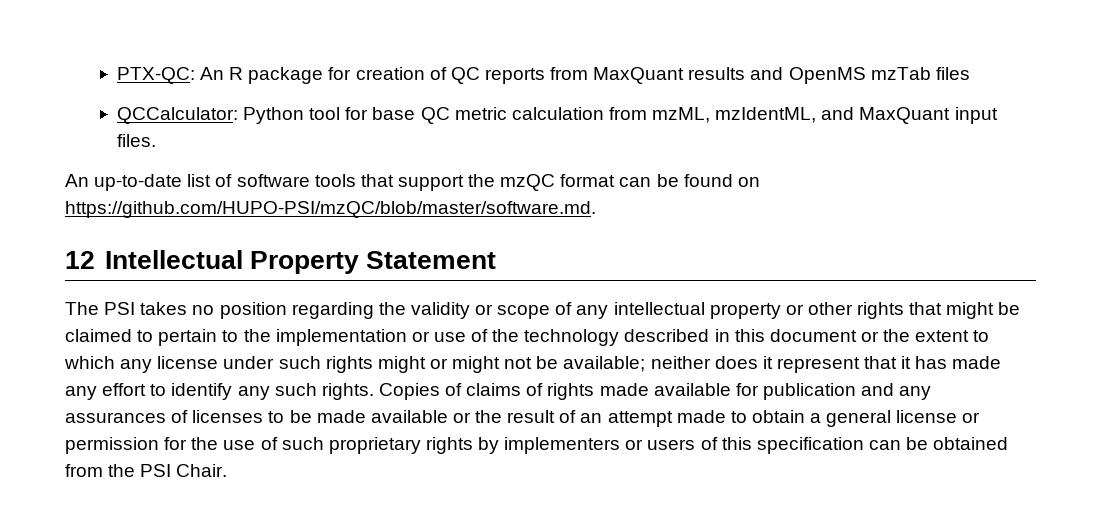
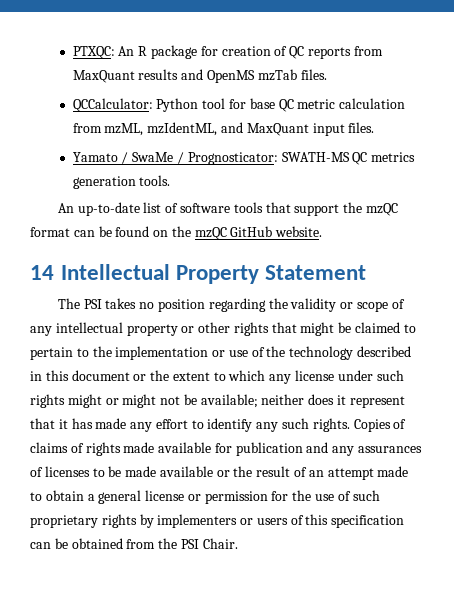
[116,67,195,84] PTX-QC: -> [72,46,115,59] PTXQC:
[935,67,970,80] files -> [300,69,327,80] files.
(156, 140) none -> [72,152,416,165] [72,175,171,189] // Yamato / SwaMe / Prognosticator: SWATH-MS QC metrics generation tools.
[65,201,596,218] [65,251,95,269] https://github.com/HUPO-PSI/mzQC/blob/master/software.md. // 12 -> [171,226,323,240] [30,265,54,280] the mzQC GitHub website. // 14

